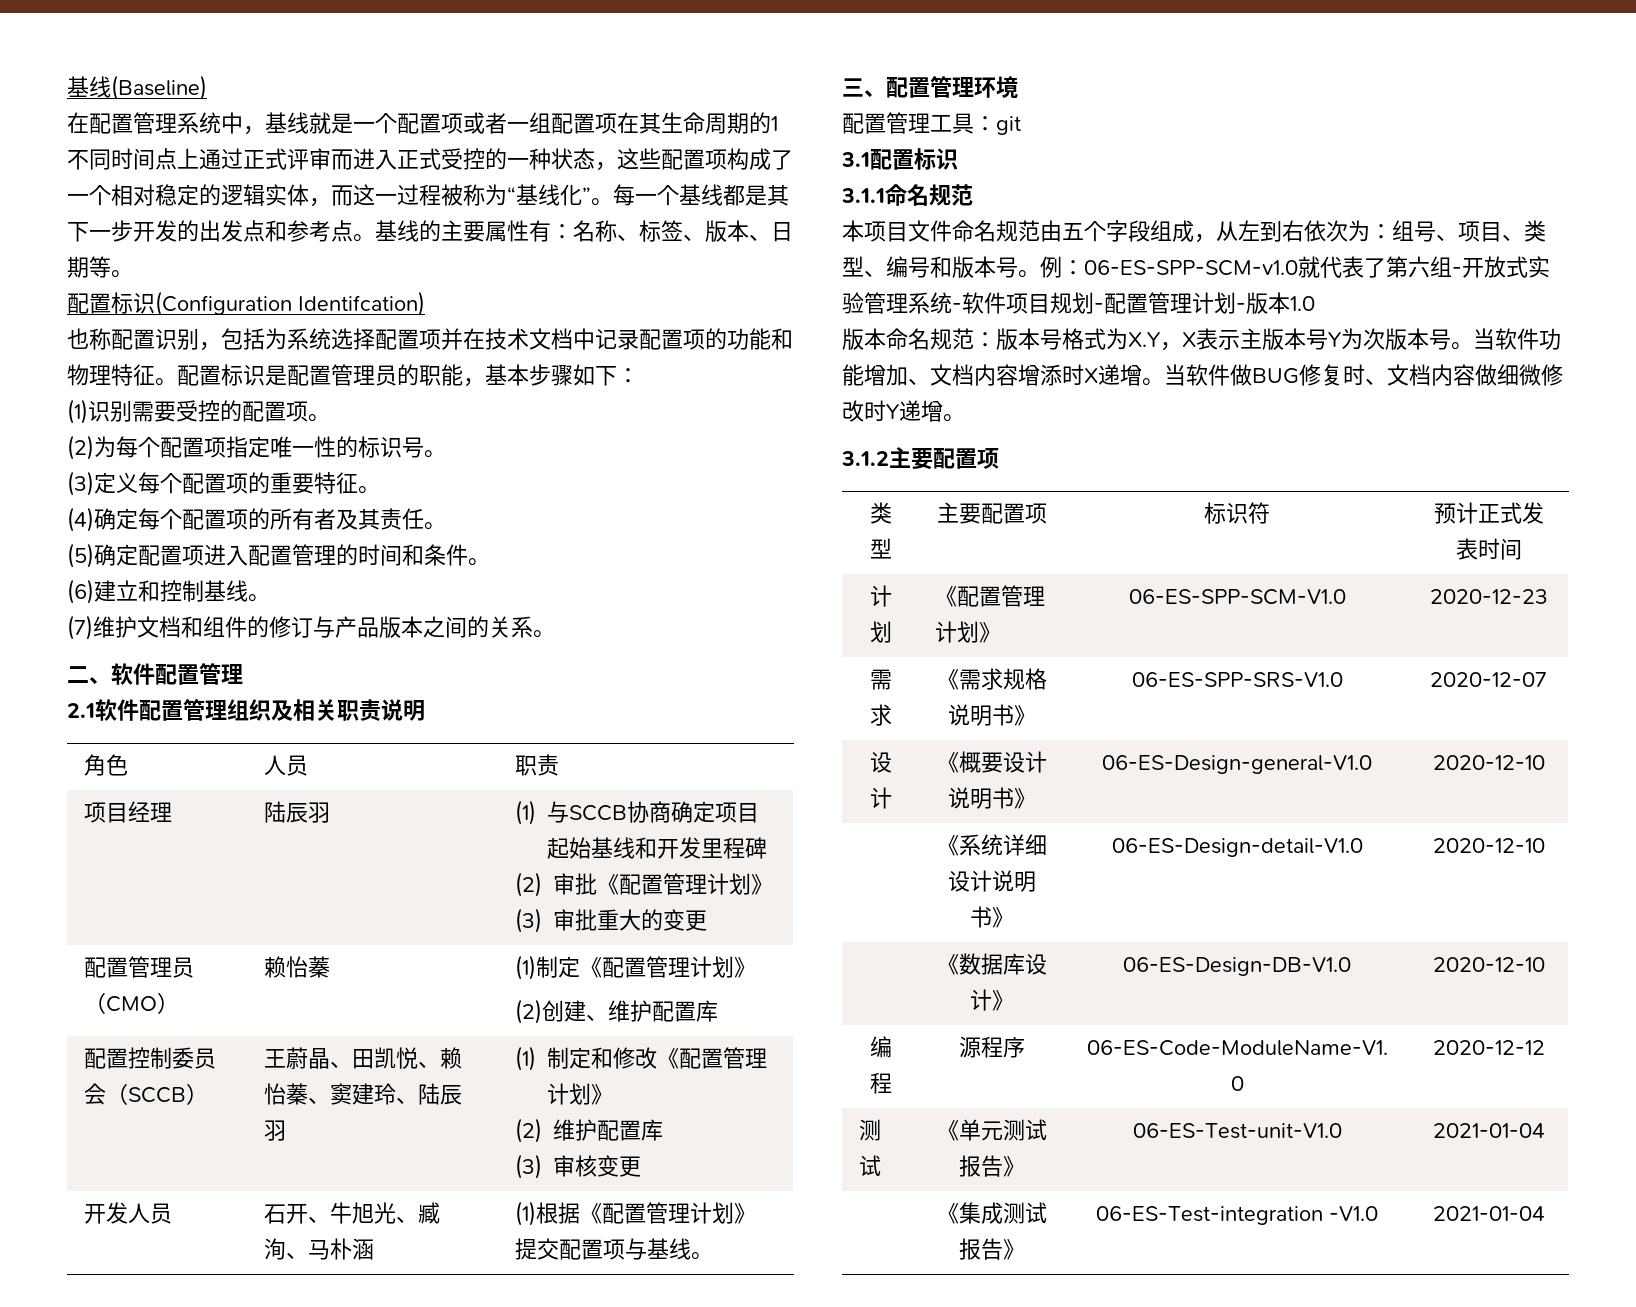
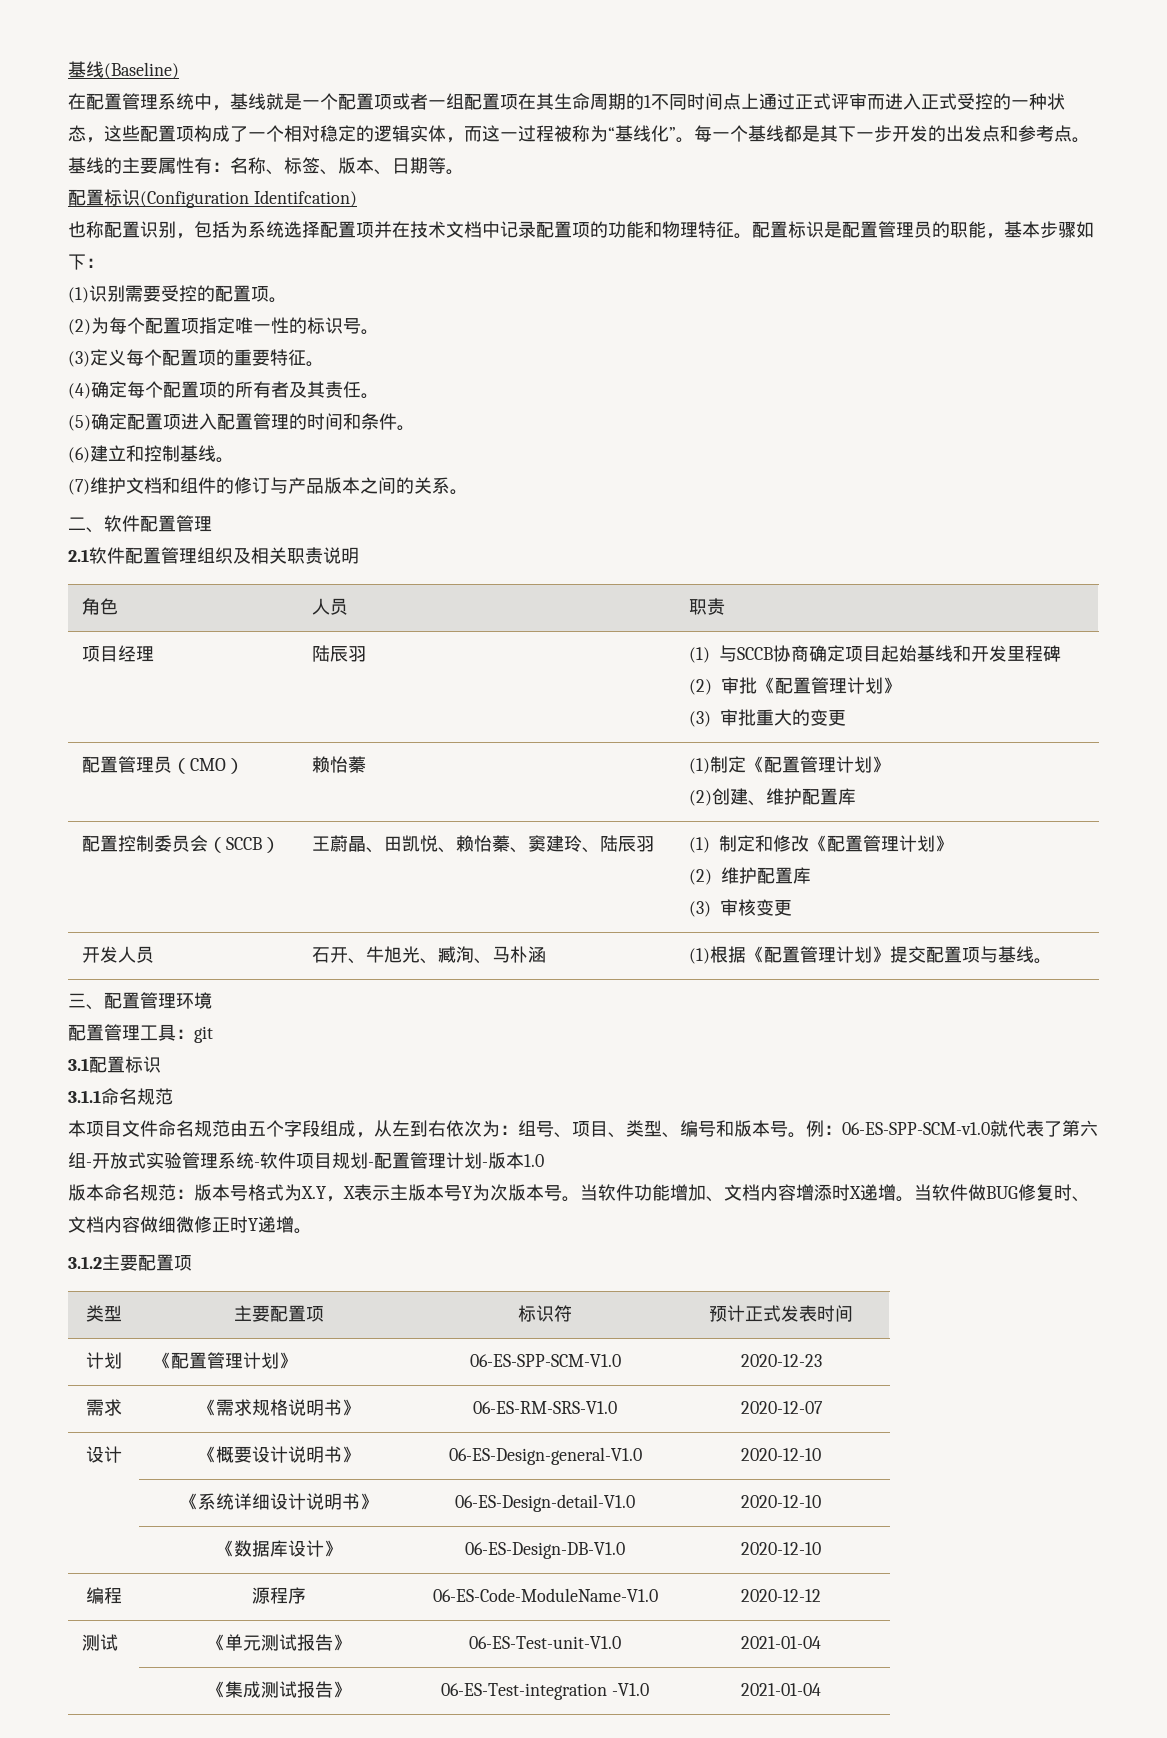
[842,400,864,422] 改 -> [212,1217,230,1233] 正
[1131,672,1343,687] 06-ES-SPP-SRS-V1.0 -> [473,1401,617,1414] 06-ES-RM-SRS-V1.0

